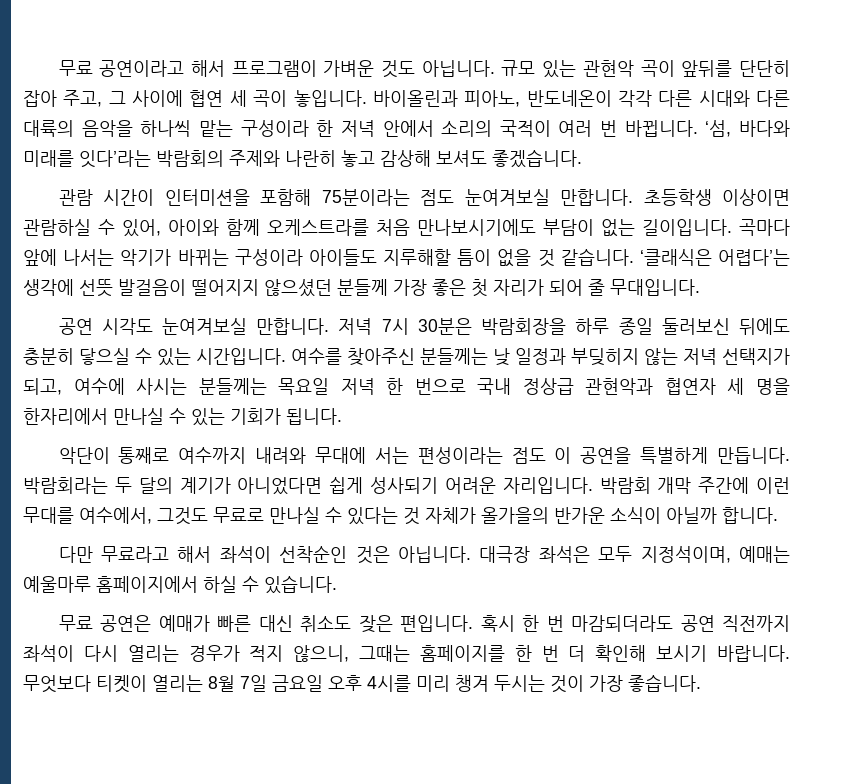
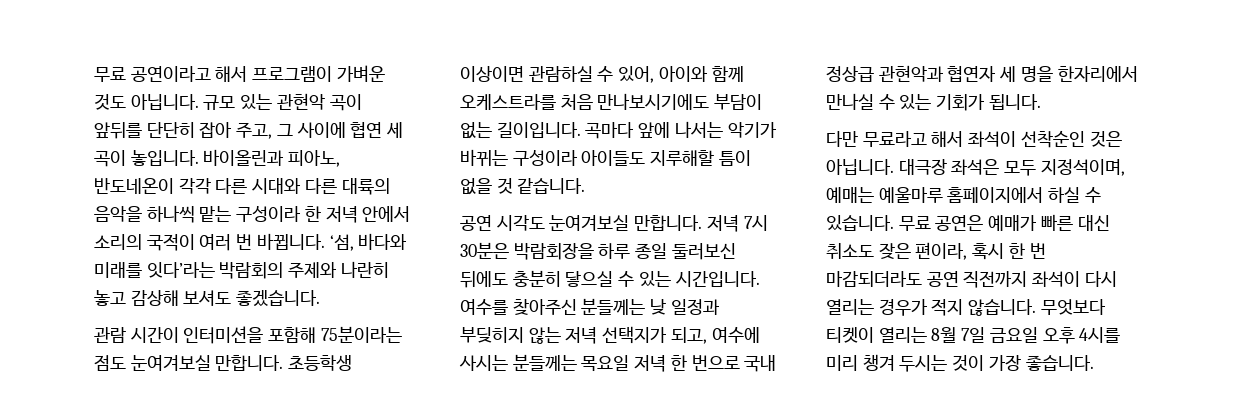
[639,249,790,266] [23,279,700,297] ‘클래식은 어렵다’는 생각에 선뜻 발걸음이 떨어지지 않으셨던 분들께 가장 좋은 첫 자리가 되어 줄 무대입니다. -> (586, 186) none
[58,447,790,464] [23,477,791,495] [23,507,778,525] // 악단이 통째로 여수까지 내려와 무대에 서는 편성이라는 점도 이 공연을 특별하게 만듭니다. 박람회라는 두 달의 계기가 아니었다면 쉽게 성사되기 어려운 자리입니다. 박람회 개막 주간에 이런 무대를 여수에서, 그것도 무료로 만나실 수 있다는 것 자체가 올가을의 반가운 소식이 아닐까 합니다. -> (1041, 102) none
(337, 584) // -> (894, 223) none
[400,615,474,632] 편입니다. -> [915,242,968,260] 편이라,
[293,645,790,662] 않으니, 그때는 홈페이지를 한 번 더 확인해 보시기 바랍니다. -> [968,299,1037,316] 않습니다.

